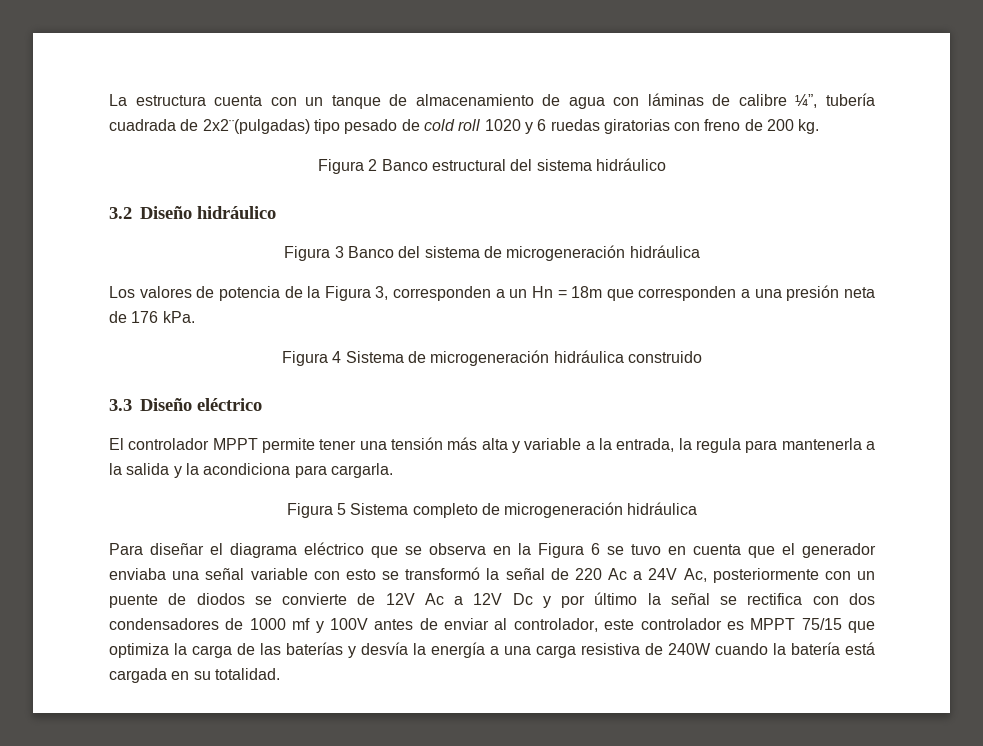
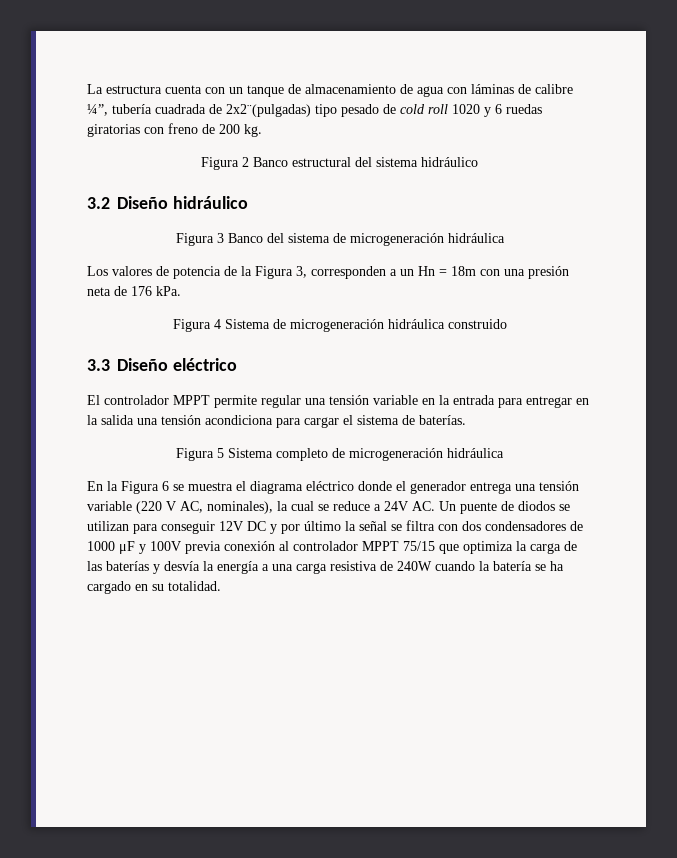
[606,286,751,301] que corresponden a -> [480,269,500,276] con
[319,437,876,453] [109,463,393,478] tener una tensión más alta y variable a la entrada, la regula para mantenerla a la salida y la acondiciona para cargarla. -> [261,395,589,408] [87,415,466,428] regular una tensión variable en la entrada para entregar en la salida una tensión acondiciona para cargar el sistema de baterías.
[109,542,876,558] [109,567,875,583] [109,593,533,608] Para diseñar el diagrama eléctrico que se observa en la Figura 6 se tuvo en cuenta que el generador enviaba una señal variable con esto se transformó la señal de 220 Ac a 24V Ac, posteriormente con un puente de diodos se convierte de 12V Ac a 12V Dc -> [87,481,579,494] [87,501,570,514] [87,521,266,534] En la Figura 6 se muestra el diagrama eléctrico donde el generador entrega una tensión variable (220 V AC, nominales), la cual se reduce a 24V AC. Un puente de diodos se utilizan para conseguir 12V DC
[747,593,803,605] rectifica -> [406,520,435,531] filtra
[292,618,311,630] mf -> [119,541,135,554] μF
[374,618,744,632] antes de enviar al controlador, este controlador es -> [185,541,358,554] previa conexión al controlador
[845,642,875,655] [109,668,167,683] está cargada -> [535,561,564,571] [87,581,131,594] se ha cargado

